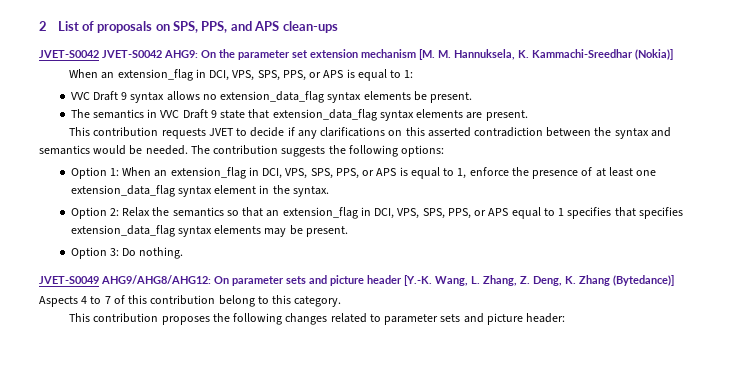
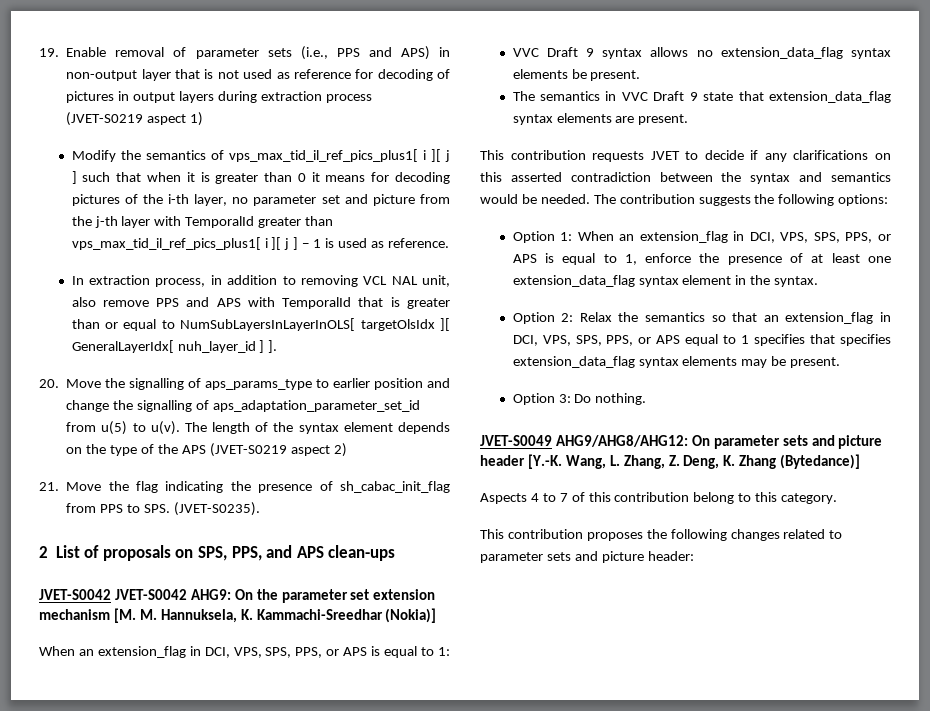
(39, 26) none -> [39,46,450,60] [66,69,450,81] [66,91,372,103] [66,112,204,126] [71,149,451,162] [71,171,450,184] [71,194,450,206] [71,216,334,228] [71,237,449,250] [71,275,450,287] [71,297,451,309] [71,318,450,331] [71,340,278,353] [39,378,450,390] [66,400,420,412] [66,421,451,435] [66,443,347,457] [39,481,451,493] [66,502,260,516] 19. Enable removal of parameter sets (i.e., PPS and APS) in non-output layer that is not used as reference for decoding of pictures in output layers during extraction process (JVET-S0219 aspect 1) // Modify the semantics of vps_max_tid_il_ref_pics_plus1[ i ][ j ] such that when it is greater than 0 it means for decoding pictures of the i-th layer, no parameter set and picture from the j-th layer with TemporalId greater than vps_max_tid_il_ref_pics_plus1[ i ][ j ] − 1 is used as reference. // In extraction process, in addition to removing VCL NAL unit, also remove PPS and APS with TemporalId that is greater than or equal to NumSubLayersInLayerInOLS[ targetOlsIdx ][ GeneralLayerIdx[ nuh_layer_id ] ]. // 20. Move the signalling of aps_params_type to earlier position and change the signalling of aps_adaptation_parameter_set_id from u(5) to u(v). The length of the syntax element depends on the type of the APS (JVET-S0219 aspect 2) // 21. Move the flag indicating the presence of sh_cabac_init_flag from PPS to SPS. (JVET-S0235). //

